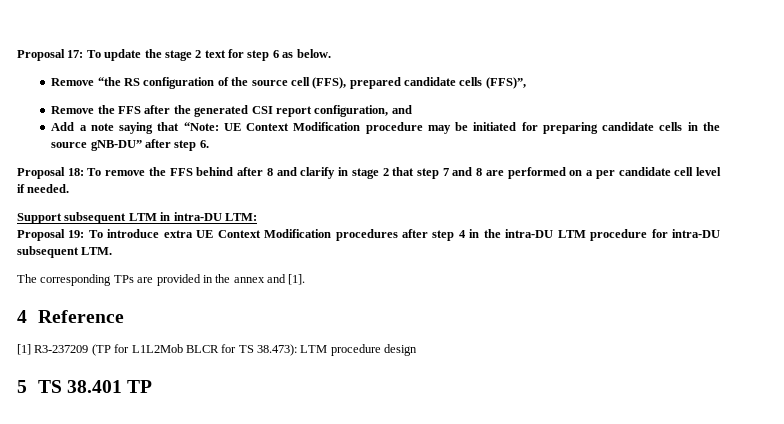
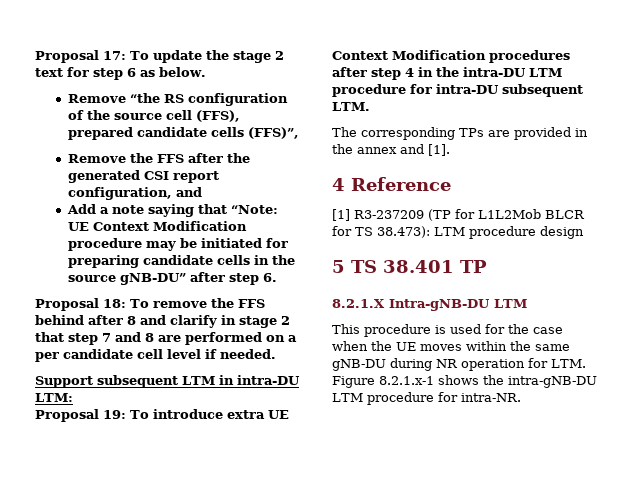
(153, 386) none -> [332,299,527,311] [332,324,563,337] [332,341,570,351] [332,358,586,371] [332,375,597,388] [332,392,521,405] // 8.2.1.X Intra-gNB-DU LTM // This procedure is used for the case when the UE moves within the same gNB-DU during NR operation for LTM. Figure 8.2.1.x-1 shows the intra-gNB-DU LTM procedure for intra-NR.

